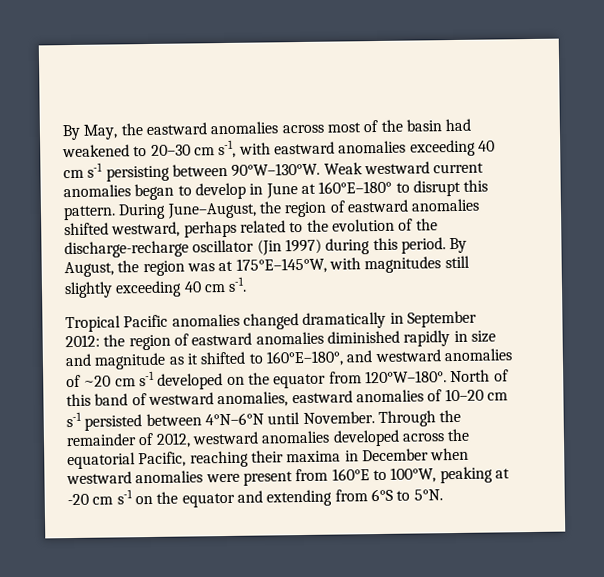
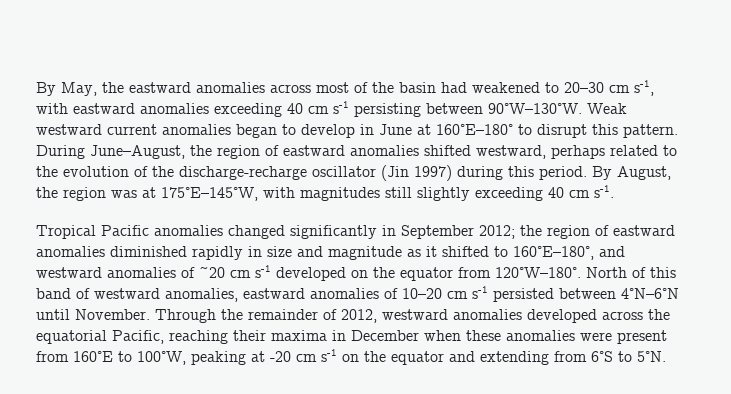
[302,311,387,329] dramatically -> [290,225,377,239] significantly
[65,334,100,348] 2012: -> [479,225,515,239] 2012;
[66,471,132,485] westward -> [466,330,501,341] these

